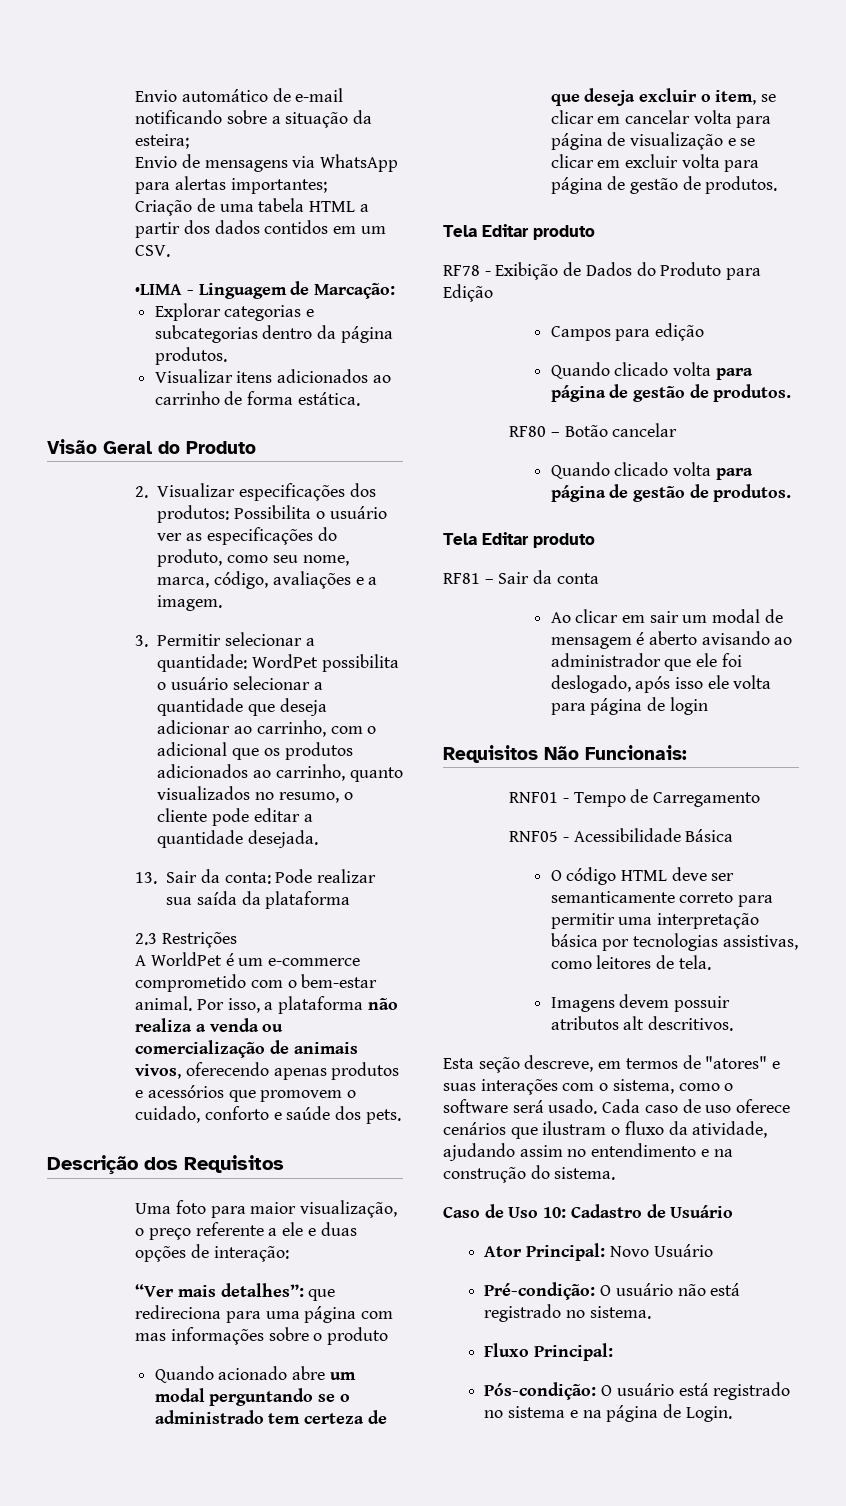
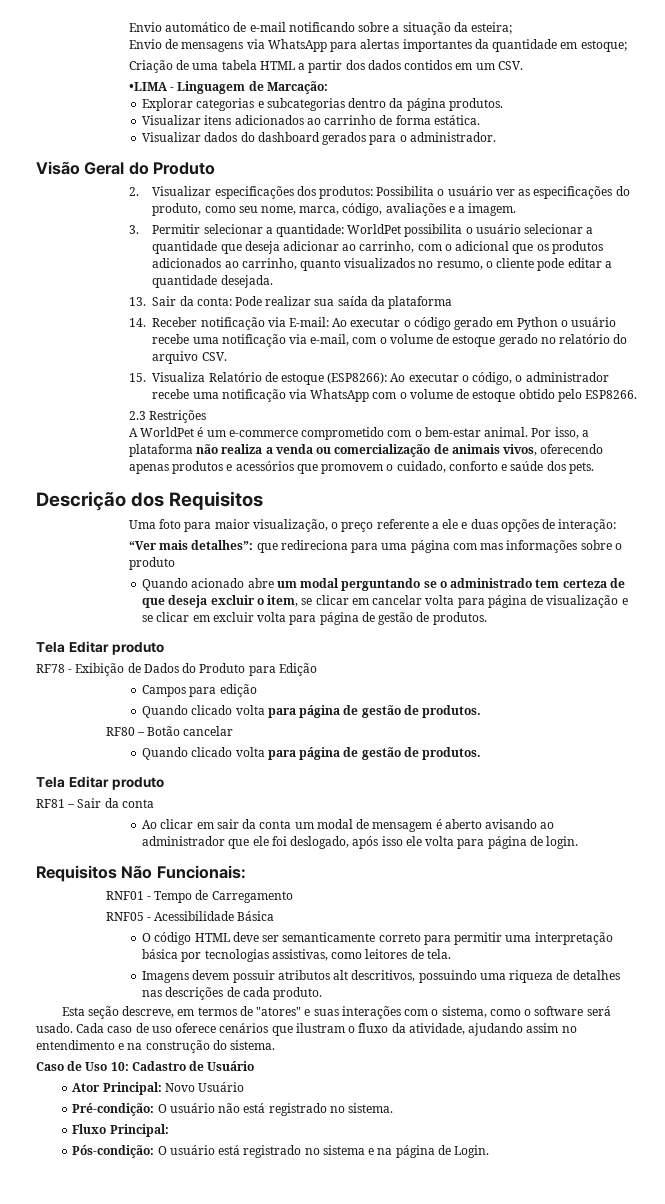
[230,178,327,194] importantes; -> [402,39,627,52] importantes da quantidade em estoque;
(360, 399) none -> [142,132,496,145] // Visualizar dados do dashboard gerados para o administrador.
[252,654,319,668] WordPet -> [347,224,402,234] WorldPet
(351, 900) none -> [129,317,617,330] [152,334,628,347] [152,351,227,364] [129,372,609,385] [152,389,638,402] // 14. Receber notificação via E-mail: Ao executar o código gerado em Python o usuário recebe uma notificação via e-mail, com o volume de estoque gerado no relatório do arquivo CSV. // 15. Visualiza Relatório de estoque (ESP8266): Ao executar o código, o administrador recebe uma notificação via WhatsApp com o volume de estoque obtido pelo ESP8266.
(679, 617) none -> [242,819,292,829] da conta
[669,697,708,715] login -> [546,836,579,849] login.
[648,1016,734,1031] descritivos. -> [351,970,620,983] [142,987,323,1000] descritivos, possuindo uma riqueza de detalhes nas descrições de cada produto.

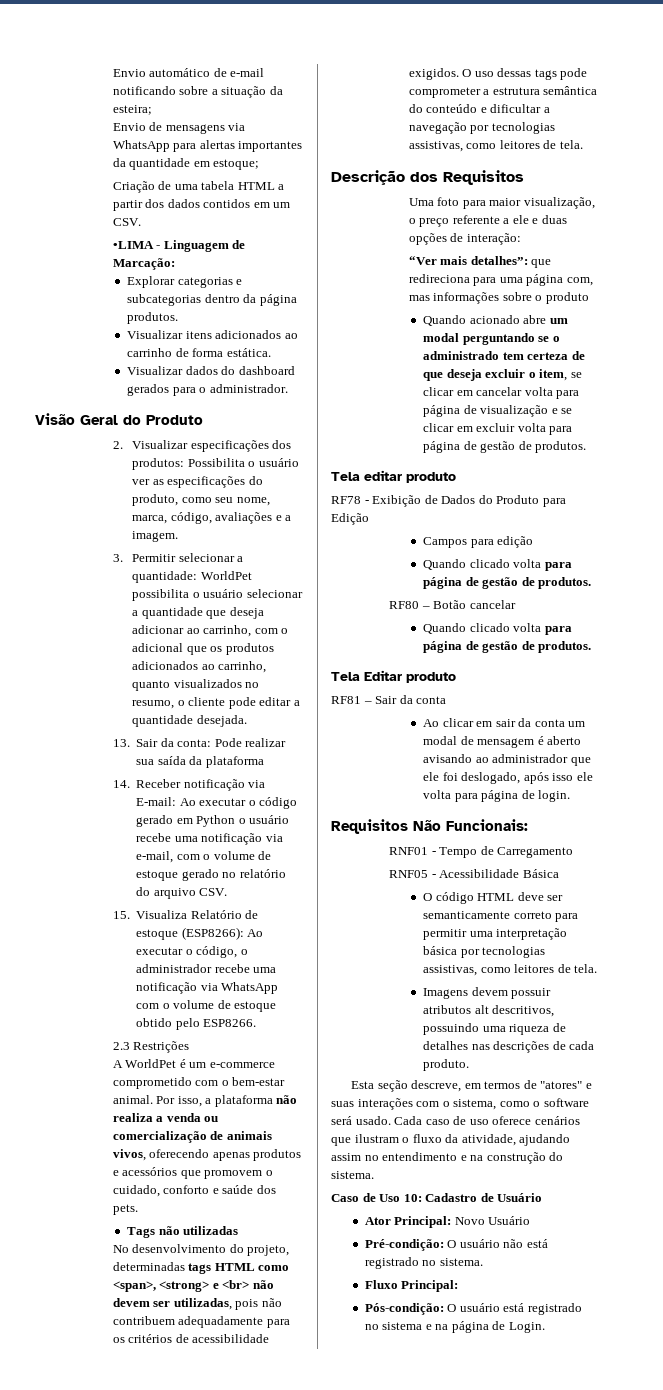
(594, 468) none -> [127,1226,239,1238] [112,1244,290,1256] [112,1262,290,1274] [112,1280,274,1292] [112,1298,282,1310] [112,1316,290,1328] [112,1334,270,1343] [408,68,588,80] [408,86,598,98] [408,104,550,113] [408,122,555,134] [408,140,583,152] // Tags não utilizadas // No desenvolvimento do projeto, determinadas tags HTML como <span>, <strong> e <br> não devem ser utilizadas, pois não contribuem adequadamente para os critérios de acessibilidade exigidos. O uso dessas tags pode comprometer a estrutura semântica do conteúdo e dificultar a navegação por tecnologias assistivas, como leitores de tela.
[452,543,477,550] com -> [566,277,593,286] com,
[68,641,109,653] Editar -> [364,470,402,481] editar

